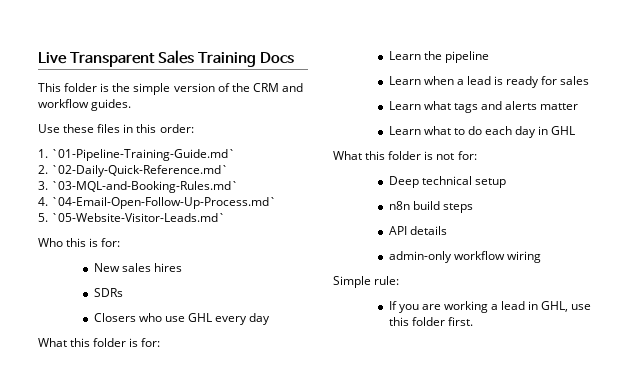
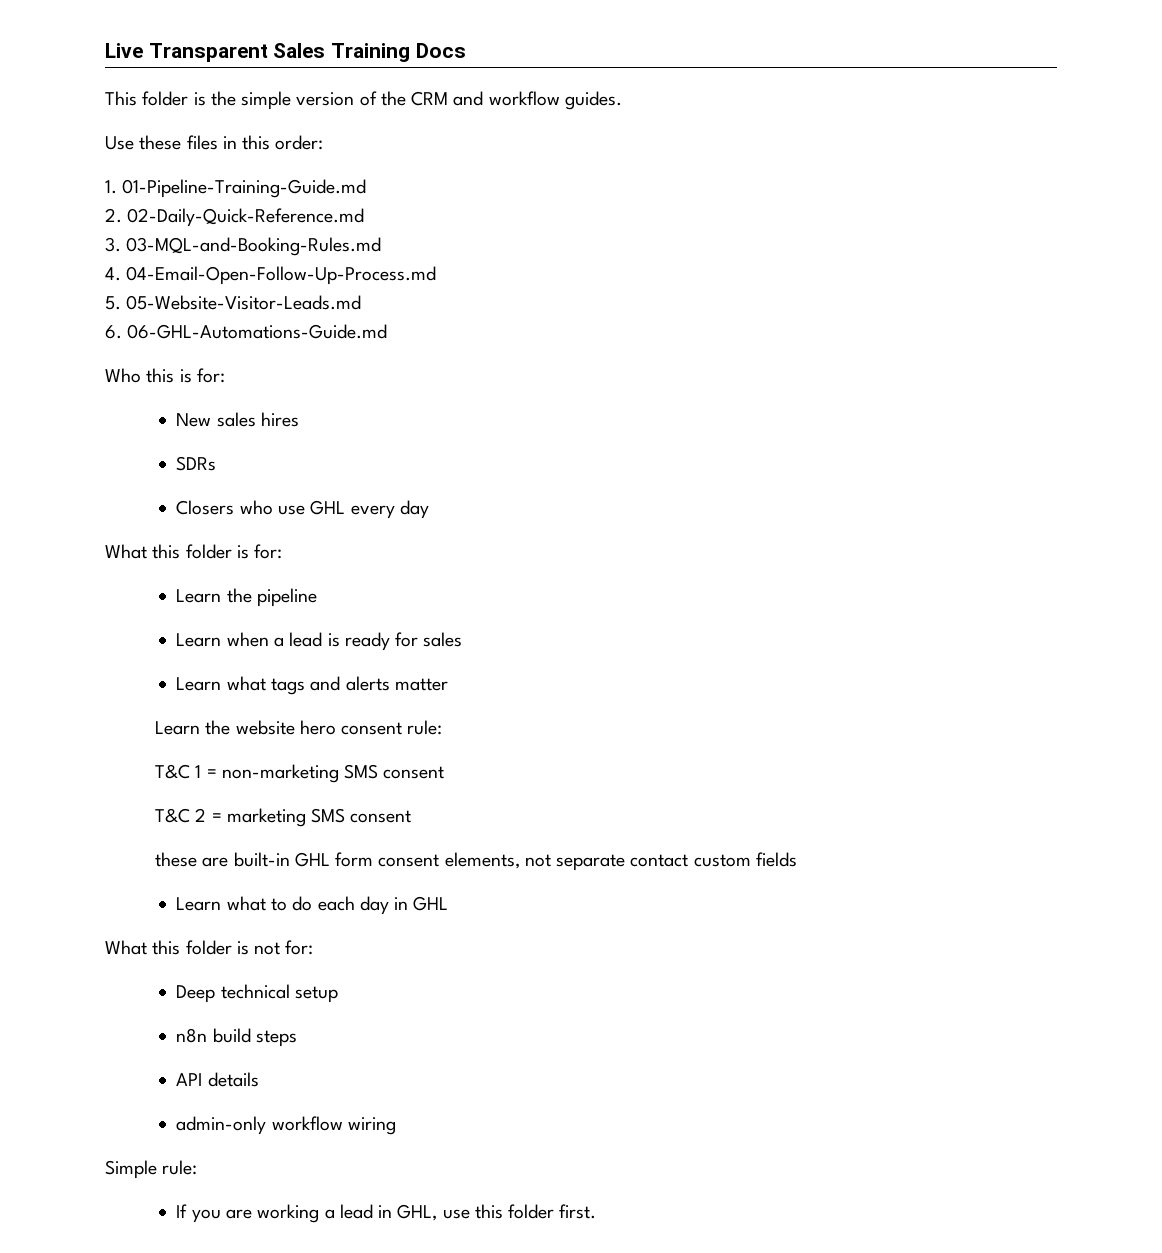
[51,149,236,161] `01-Pipeline-Training-Guide.md` -> [122,179,367,198] 01-Pipeline-Training-Guide.md
[51,165,229,177] `02-Daily-Quick-Reference.md` -> [127,208,365,227] 02-Daily-Quick-Reference.md
[51,181,239,193] `03-MQL-and-Booking-Rules.md` -> [126,237,382,256] 03-MQL-and-Booking-Rules.md
[51,197,277,209] `04-Email-Open-Follow-Up-Process.md` -> [126,266,437,285] 04-Email-Open-Follow-Up-Process.md
[51,213,226,222] `05-Website-Visitor-Leads.md` -> [126,295,362,310] [105,324,388,339] 05-Website-Visitor-Leads.md // 6. 06-GHL-Automations-Guide.md
(579, 106) none -> [155,720,443,735] [155,764,445,783] [155,808,412,827] [155,852,797,871] // Learn the website hero consent rule: // T&C 1 = non-marketing SMS consent // T&C 2 = marketing SMS consent // these are built-in GHL form consent elements, not separate contact custom fields

